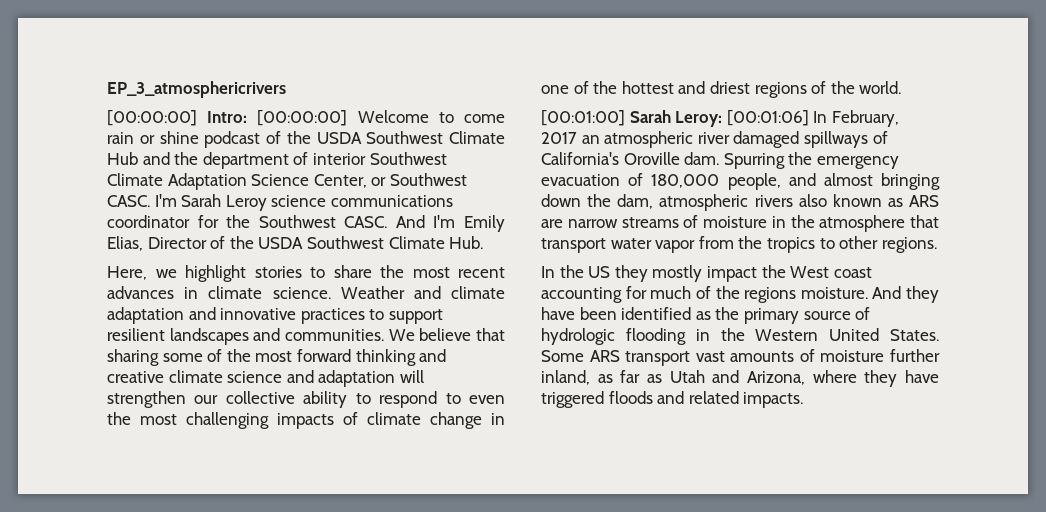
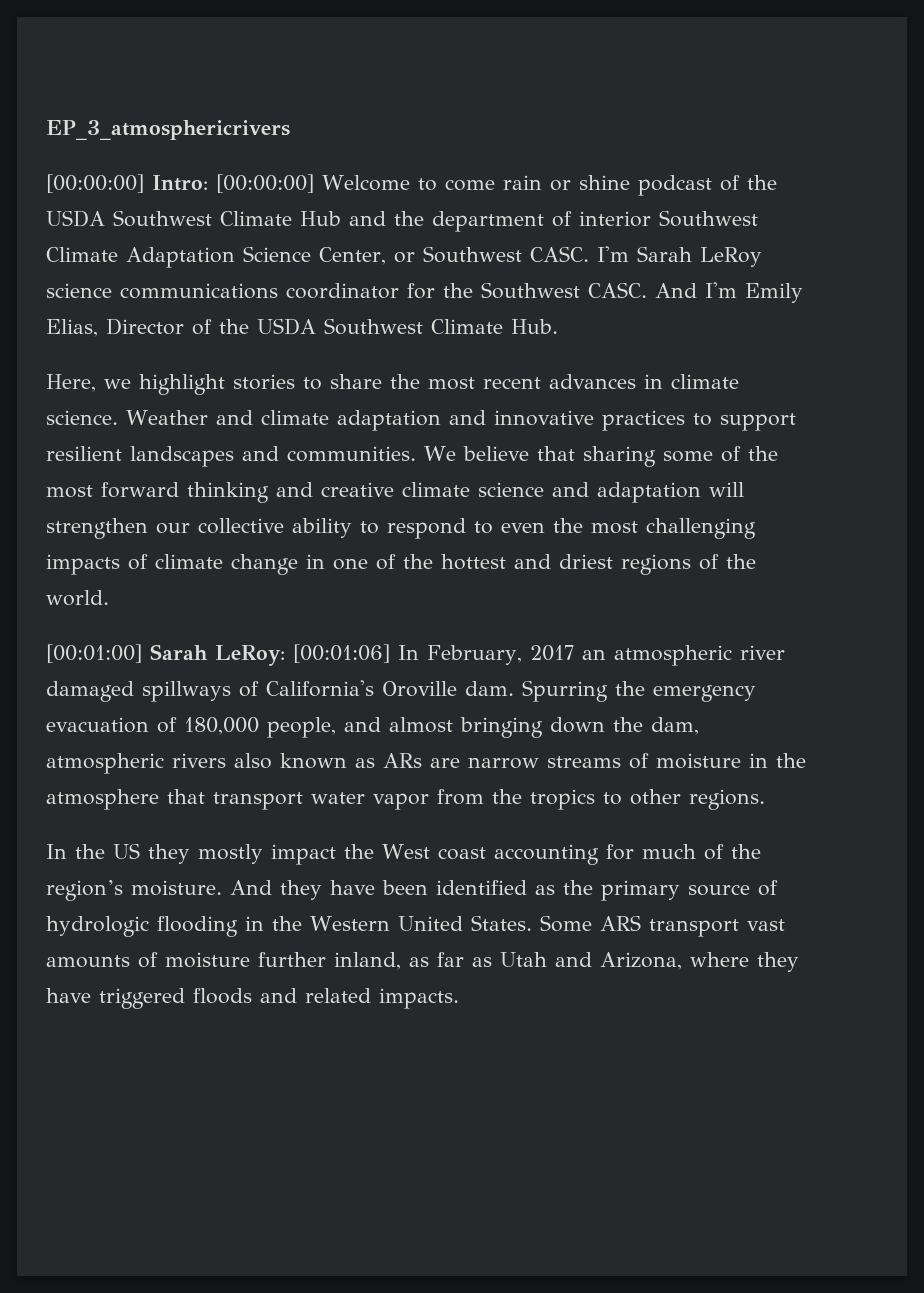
[225,195,267,211] Leroy -> [699,247,762,267] LeRoy
[675,111,723,127] Leroy: -> [215,645,285,666] LeRoy:
[909,195,939,207] ARS -> [383,753,422,768] ARs
[744,287,797,303] regions -> [46,880,123,901] region’s

